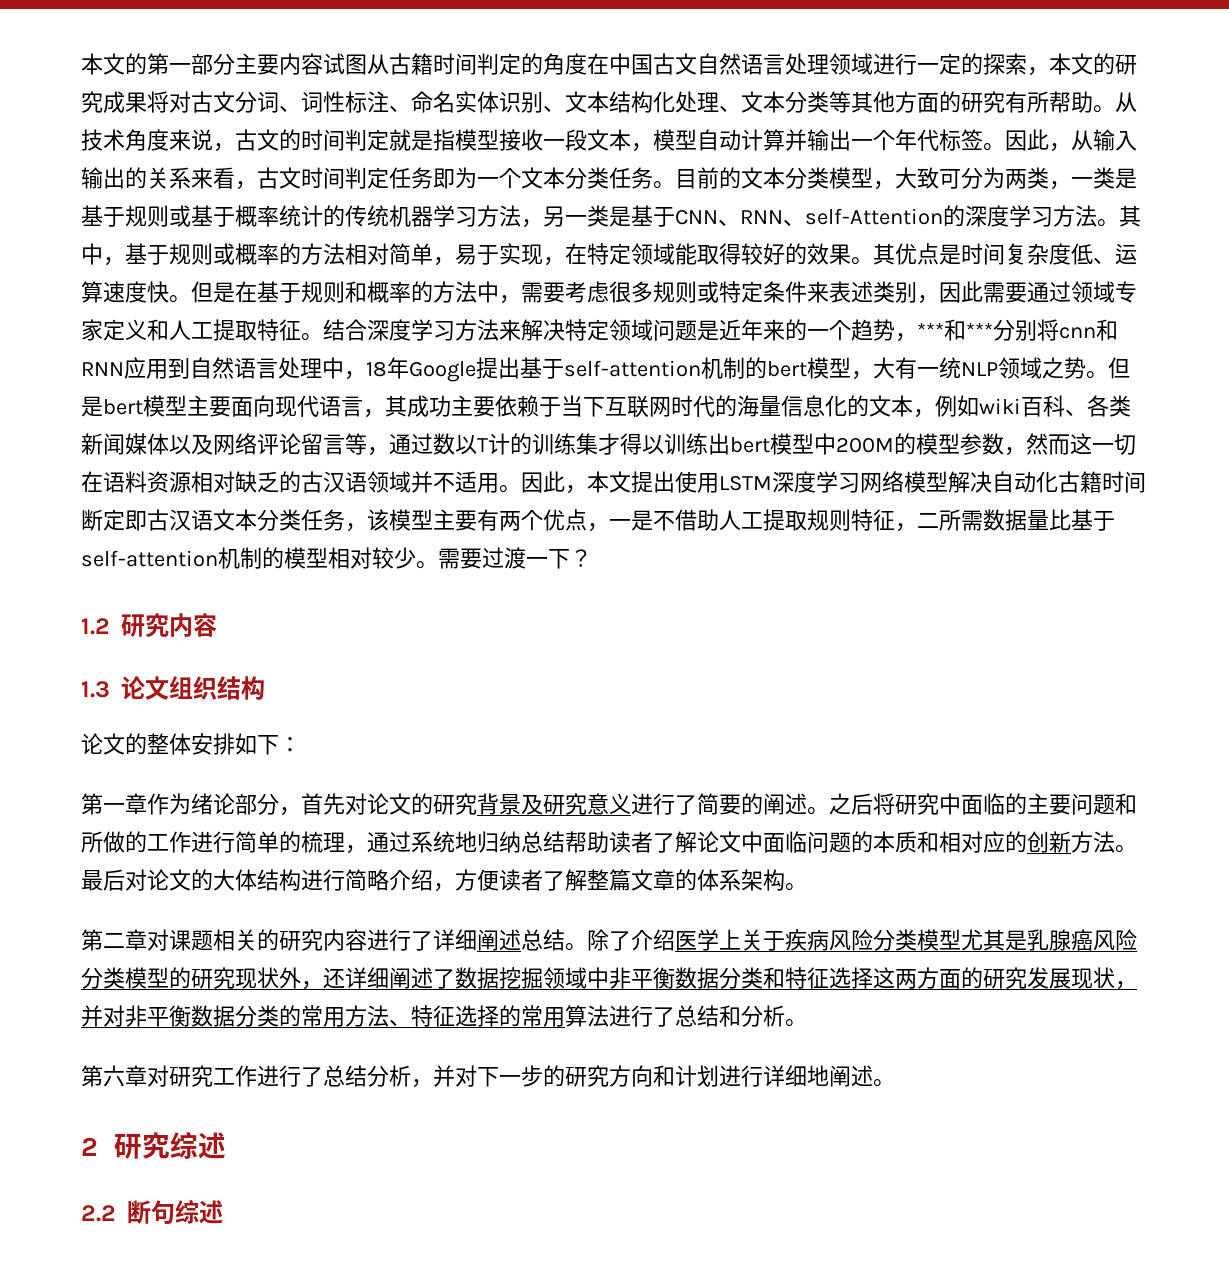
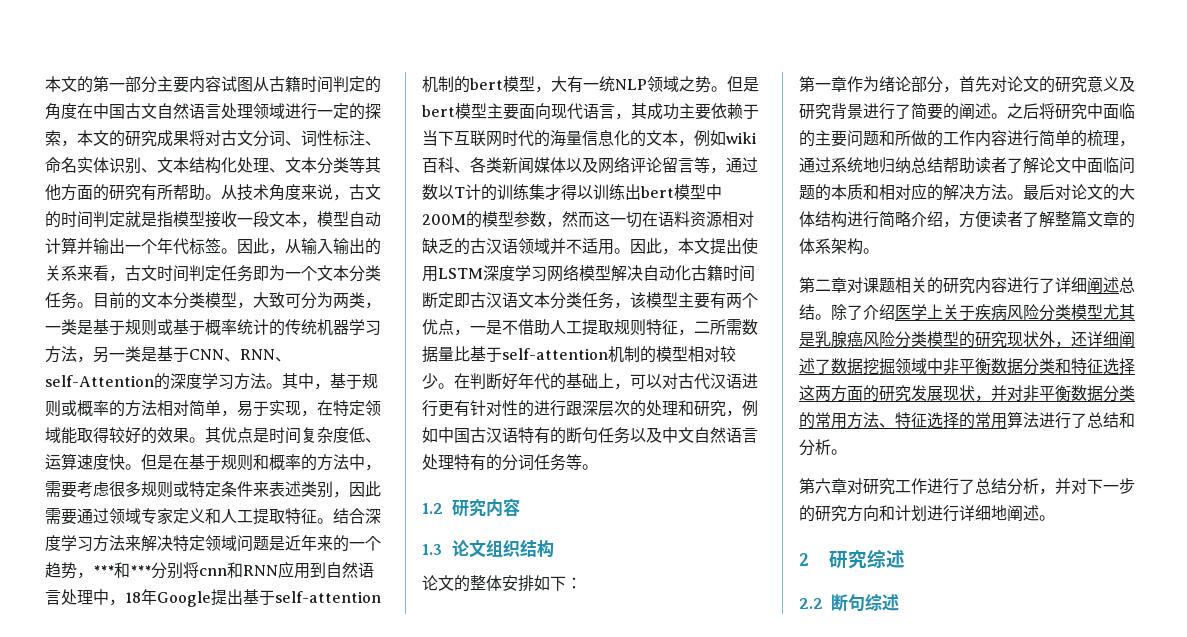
[438,547,592,569] 需要过渡一下？ -> [454,373,758,390] [422,400,758,417] [422,427,758,444] [422,454,598,471] 在判断好年代的基础上，可以对古代汉语进行更有针对性的进行跟深层次的处理和研究，例如中国古汉语特有的断句任务以及中文自然语言处理特有的分词任务等。
[477,793,631,815] 背景及研究意义 -> [1087,76,1135,92] [799,103,863,120] 意义及研究背景
(191, 842) none -> [975,130,1007,147] 内容
[1027,831,1071,853] 创新 -> [943,184,975,201] 解决

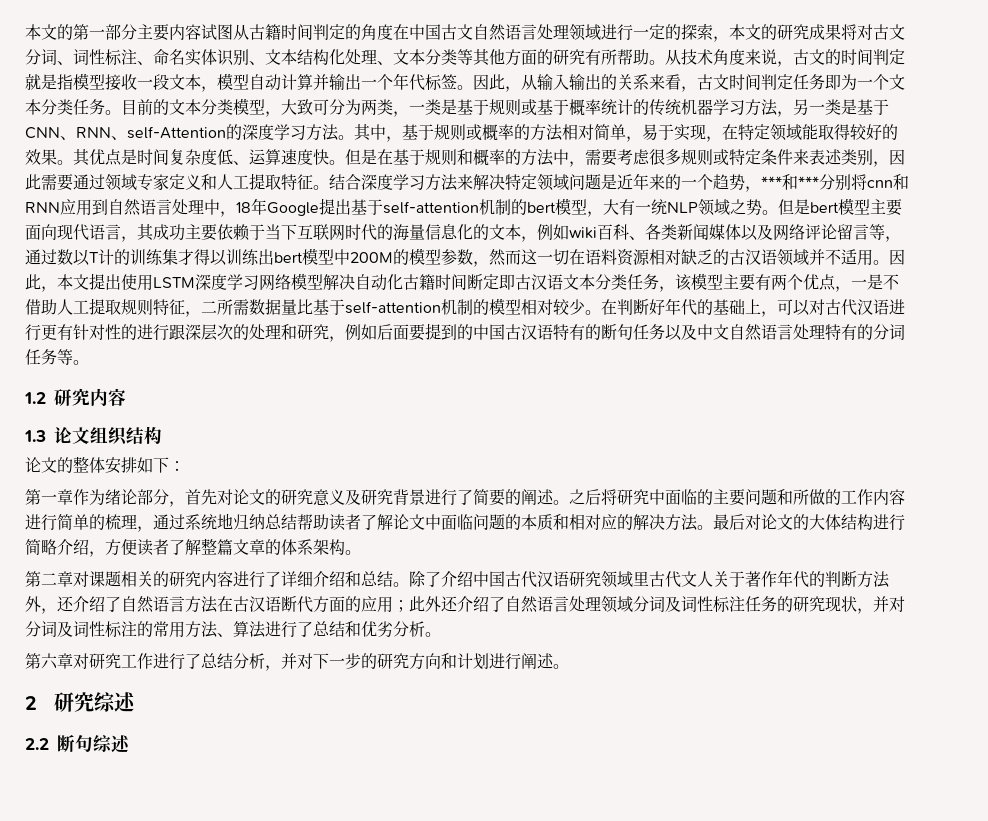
(438, 435) none -> [377,323,473,341] 后面要提到的
[1087,277,1119,294] 阐述 -> [313,571,361,587] 介绍和
[895,304,1135,321] [799,331,1135,348] [799,358,1135,375] [799,385,1135,402] [799,412,1007,429] 医学上关于疾病风险分类模型尤其是乳腺癌风险分类模型的研究现状外，还详细阐述了数据挖掘领域中非平衡数据分类和特征选择这两方面的研究发展现状，并对非平衡数据分类的常用方法、特征选择的常用 -> [473,570,890,588] [25,596,905,614] [25,621,233,638] 中国古代汉语研究领域里古代文人关于著作年代的判断方法外，还介绍了自然语言方法在古汉语断代方面的应用；此外还介绍了自然语言处理领域分词及词性标注任务的研究现状，并对分词及词性标注的常用方法、
(1135, 420) none -> [361,621,393,637] 优劣
[959,505,1007,521] 详细地 -> (521, 661) none

